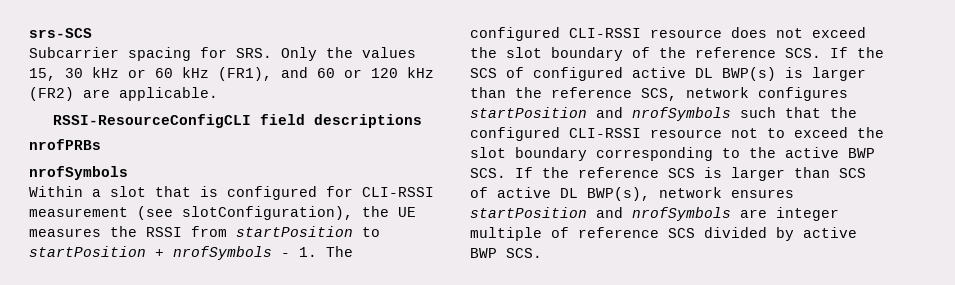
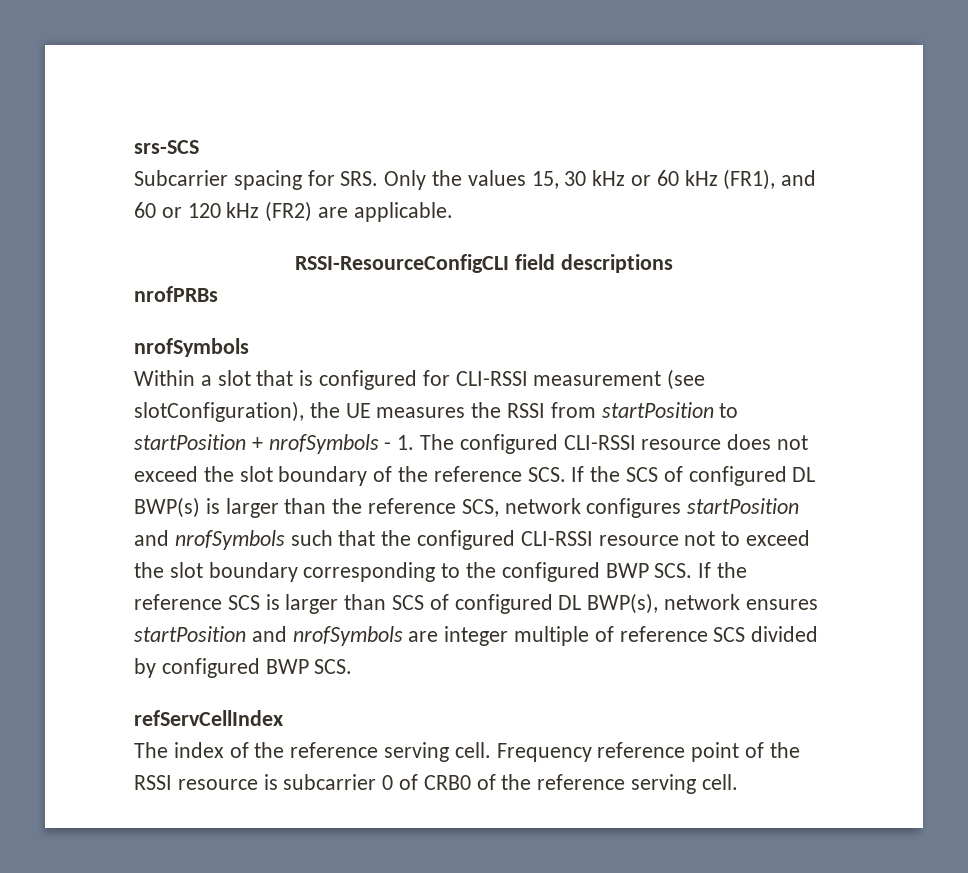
[632,67,686,78] active -> (787, 476) none
[785,147,839,158] active -> [501,562,600,582] configured
[497,187,551,198] active -> [454,594,553,614] configured
[803,227,857,238] [470,248,542,258] active BWP SCS. -> [161,658,353,678] [134,710,283,726] [134,742,800,762] [134,774,738,794] configured BWP SCS. // refServCellIndex // The index of the reference serving cell. Frequency reference point of the RSSI resource is subcarrier 0 of CRB0 of the reference serving cell.

